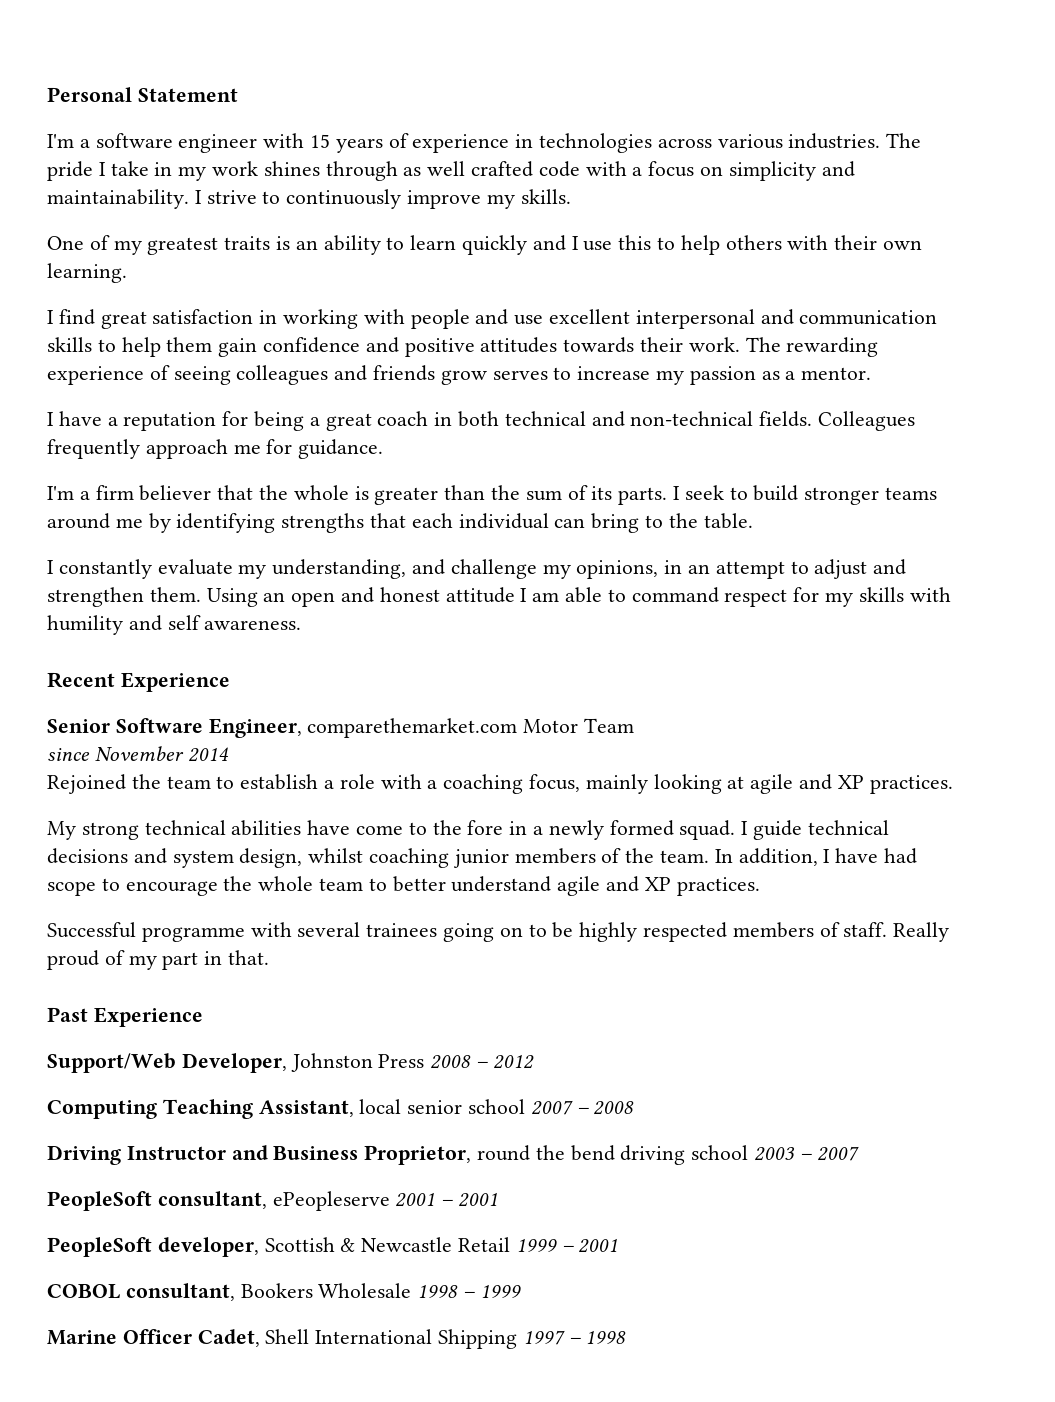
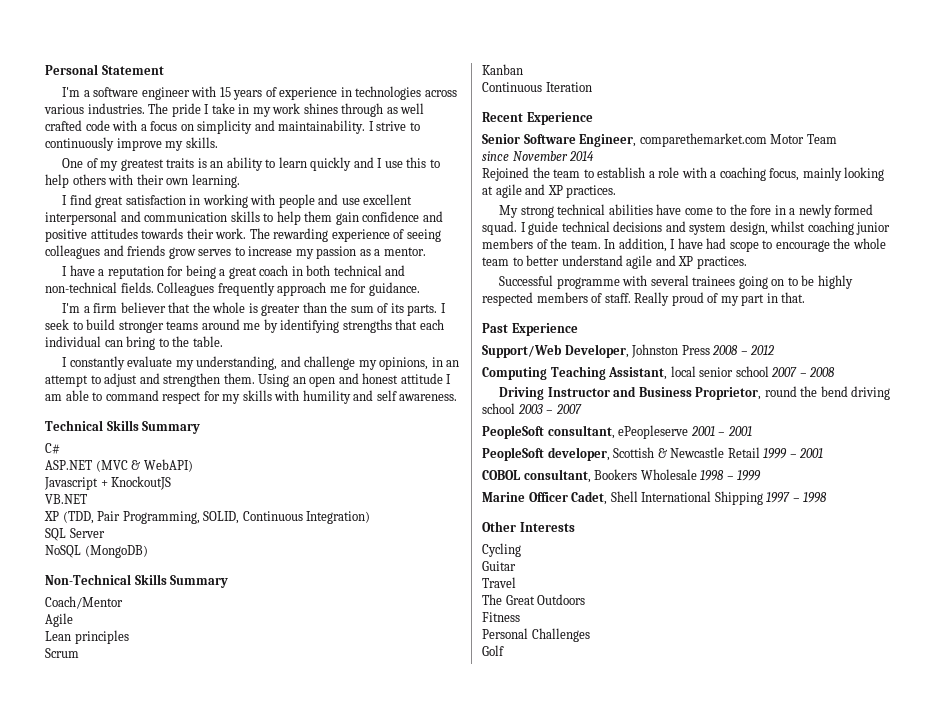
(302, 625) none -> [45,420,201,434] [45,443,60,454] [45,459,193,472] [44,476,172,490] [45,494,87,504] [44,511,371,524] [45,528,105,541] [45,545,148,558] [45,574,229,588] [45,596,123,609] [45,613,73,627] [45,630,129,644] [45,648,79,658] [482,64,523,75] [482,82,592,92] // Technical Skills Summary // C# // ASP.NET (MVC & WebAPI) // Javascript + KnockoutJS // VB.NET // XP (TDD, Pair Programming, SOLID, Continuous Integration) // SQL Server // NoSQL (MongoDB) // Non-Technical Skills Summary // Coach/Mentor // Agile // Lean principles // Scrum // Kanban // Continuous Iteration
(627, 1337) none -> [482,521,575,532] [482,543,521,557] [482,561,516,571] [482,577,516,588] [482,594,586,605] [482,612,520,622] [482,628,590,642] [482,645,504,656] // Other Interests // Cycling // Guitar // Travel // The Great Outdoors // Fitness // Personal Challenges // Golf

